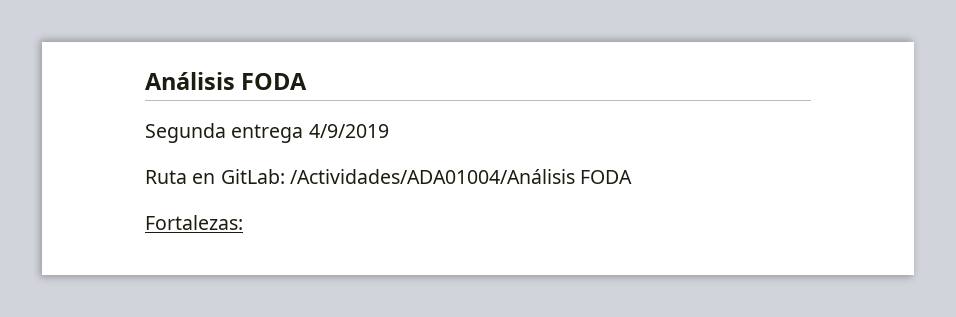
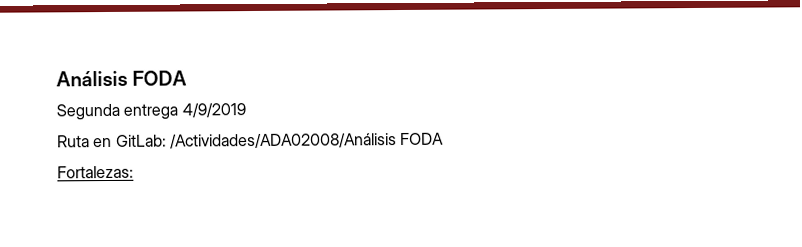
[289,169,575,184] /Actividades/ADA01004/Análisis -> [169,133,397,149] /Actividades/ADA02008/Análisis

